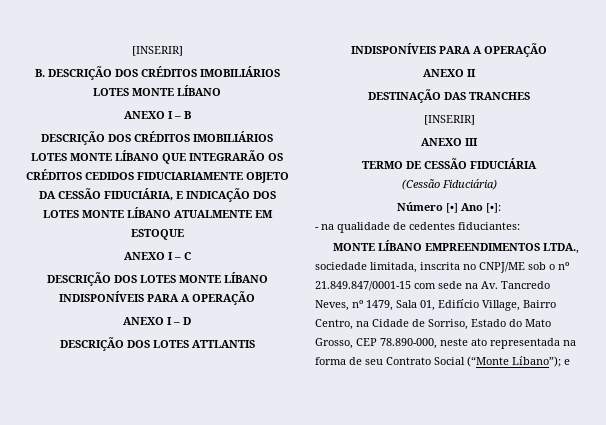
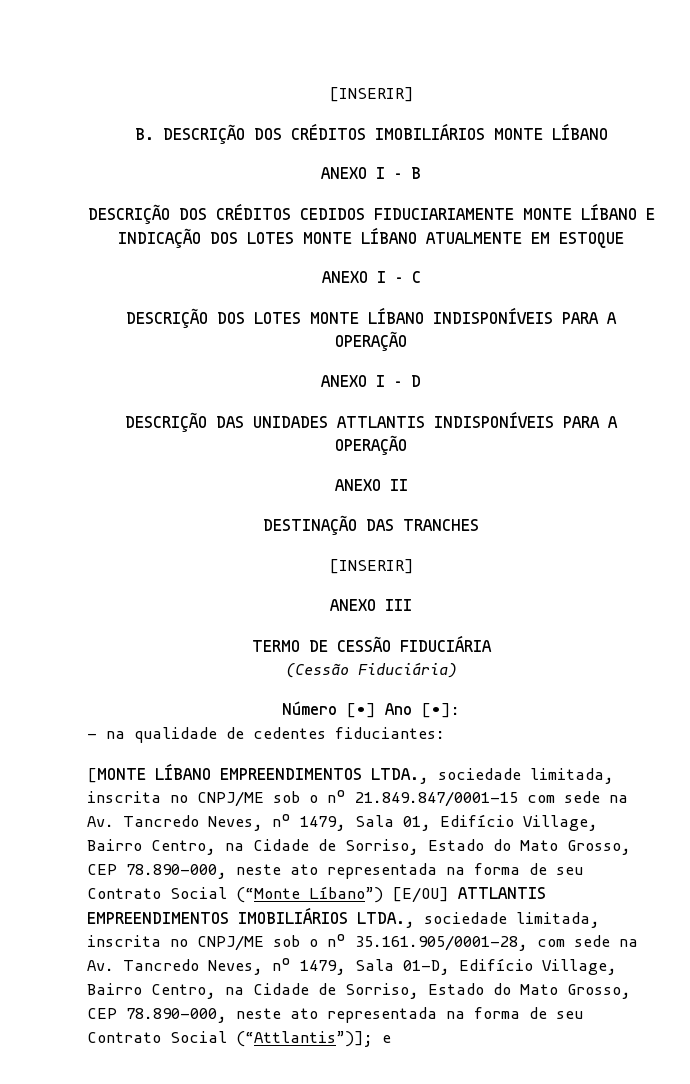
[93,88,129,96] LOTES -> (485, 131) none
[193,131,273,142] [31,150,283,164] [25,169,289,183] [38,188,173,201] IMOBILIÁRIOS LOTES MONTE LÍBANO QUE INTEGRARÃO OS CRÉDITOS CEDIDOS FIDUCIARIAMENTE OBJETO DA CESSÃO FIDUCIÁRIA, -> [299,203,637,220] CEDIDOS FIDUCIARIAMENTE MONTE LÍBANO
[126,340,189,348] DOS LOTES -> [216,416,328,428] DAS UNIDADES
[332,243,375,251] MONTE -> [87,768,146,783] [MONTE
[512,356,561,367] Líbano”); -> [309,886,546,903] [87,907,600,928] [87,934,638,951] [87,958,617,975] [87,983,631,999] [87,1007,583,1023] [87,1031,373,1047] Líbano”) [E/OU] ATTLANTIS EMPREENDIMENTOS IMOBILIÁRIOS LTDA., sociedade limitada, inscrita no CNPJ/ME sob o nº 35.161.905/0001-28, com sede na Av. Tancredo Neves, nº 1479, Sala 01-D, Edifício Village, Bairro Centro, na Cidade de Sorriso, Estado do Mato Grosso, CEP 78.890-000, neste ato representada na forma de seu Contrato Social (“Attlantis”)];

